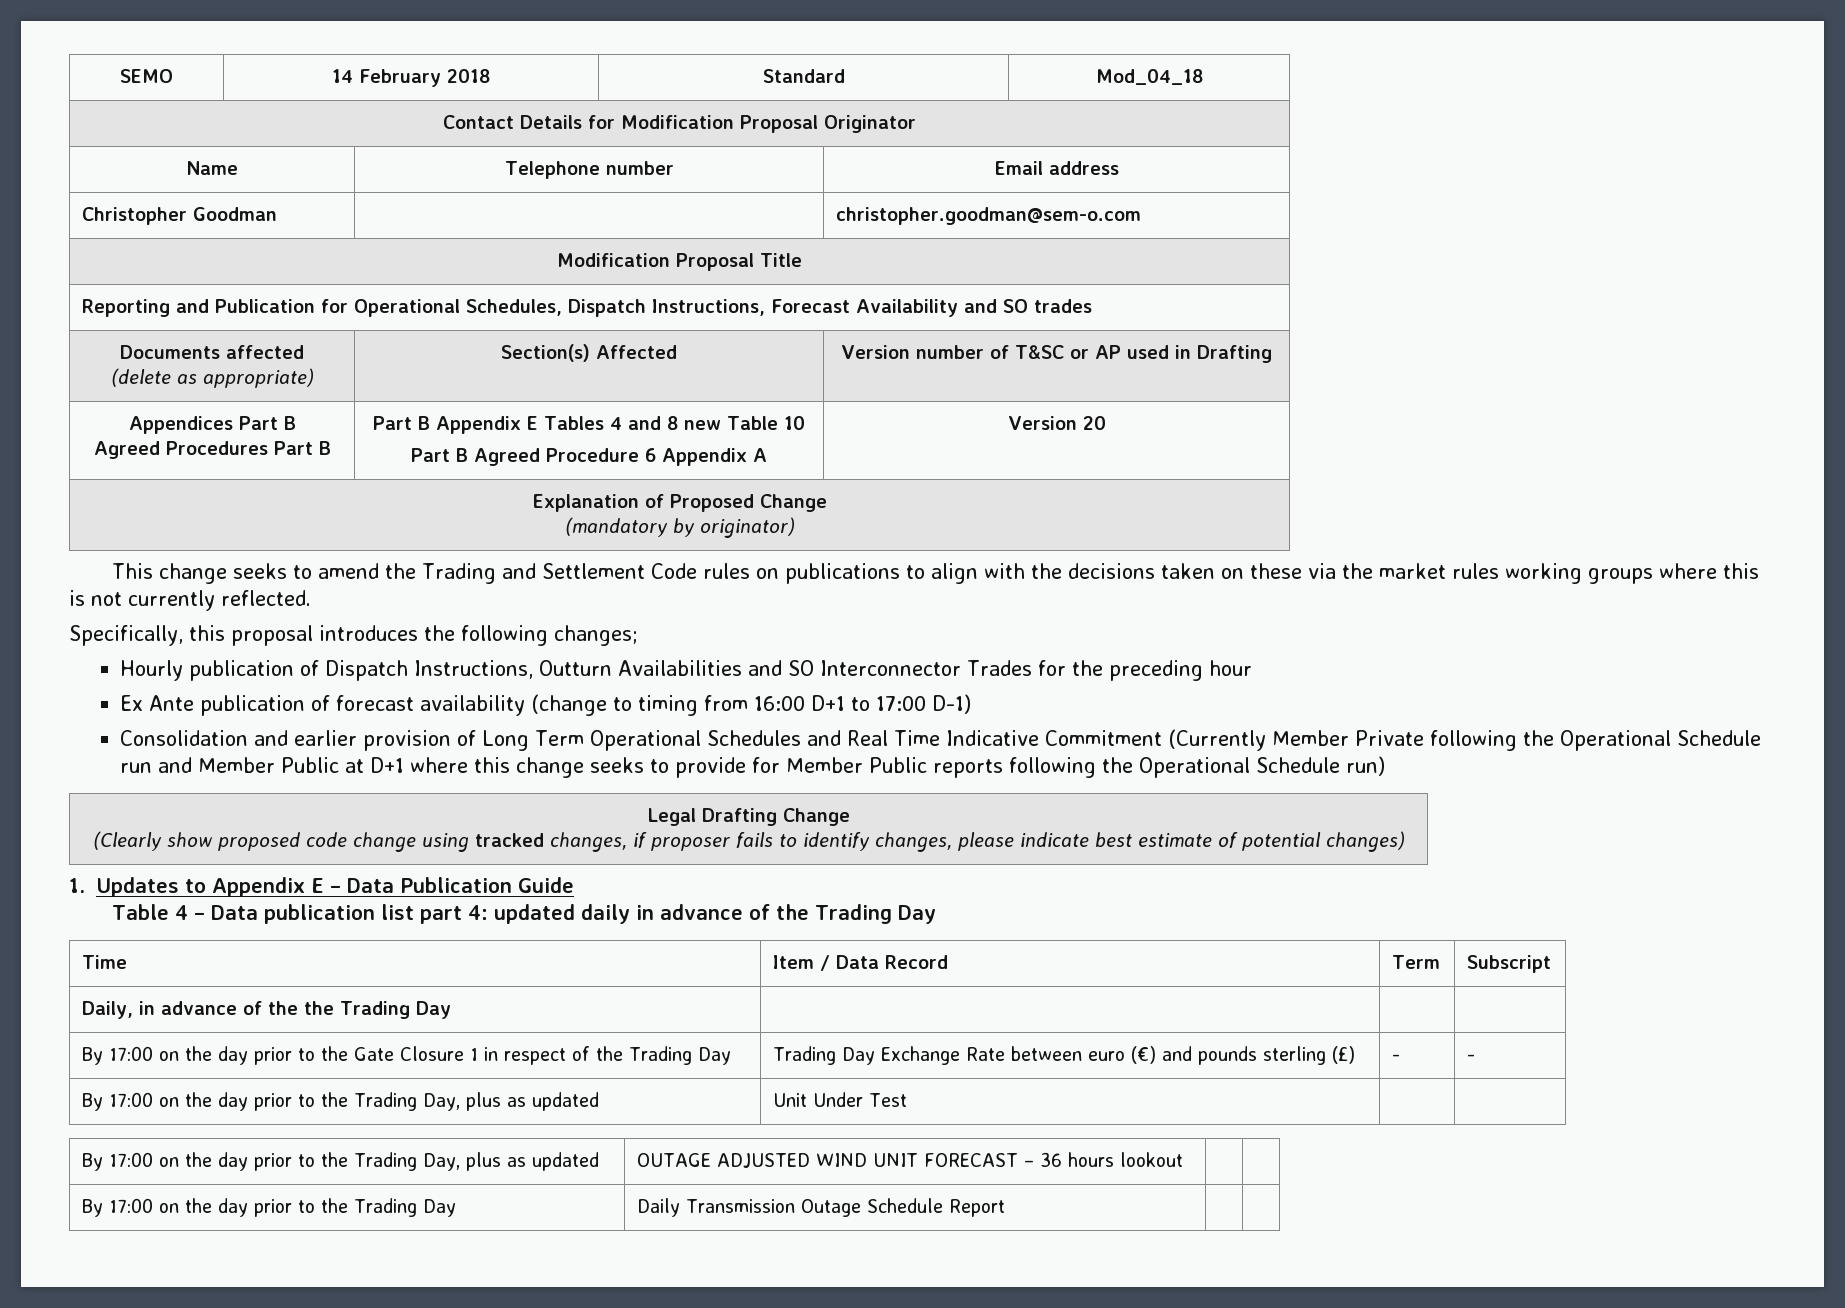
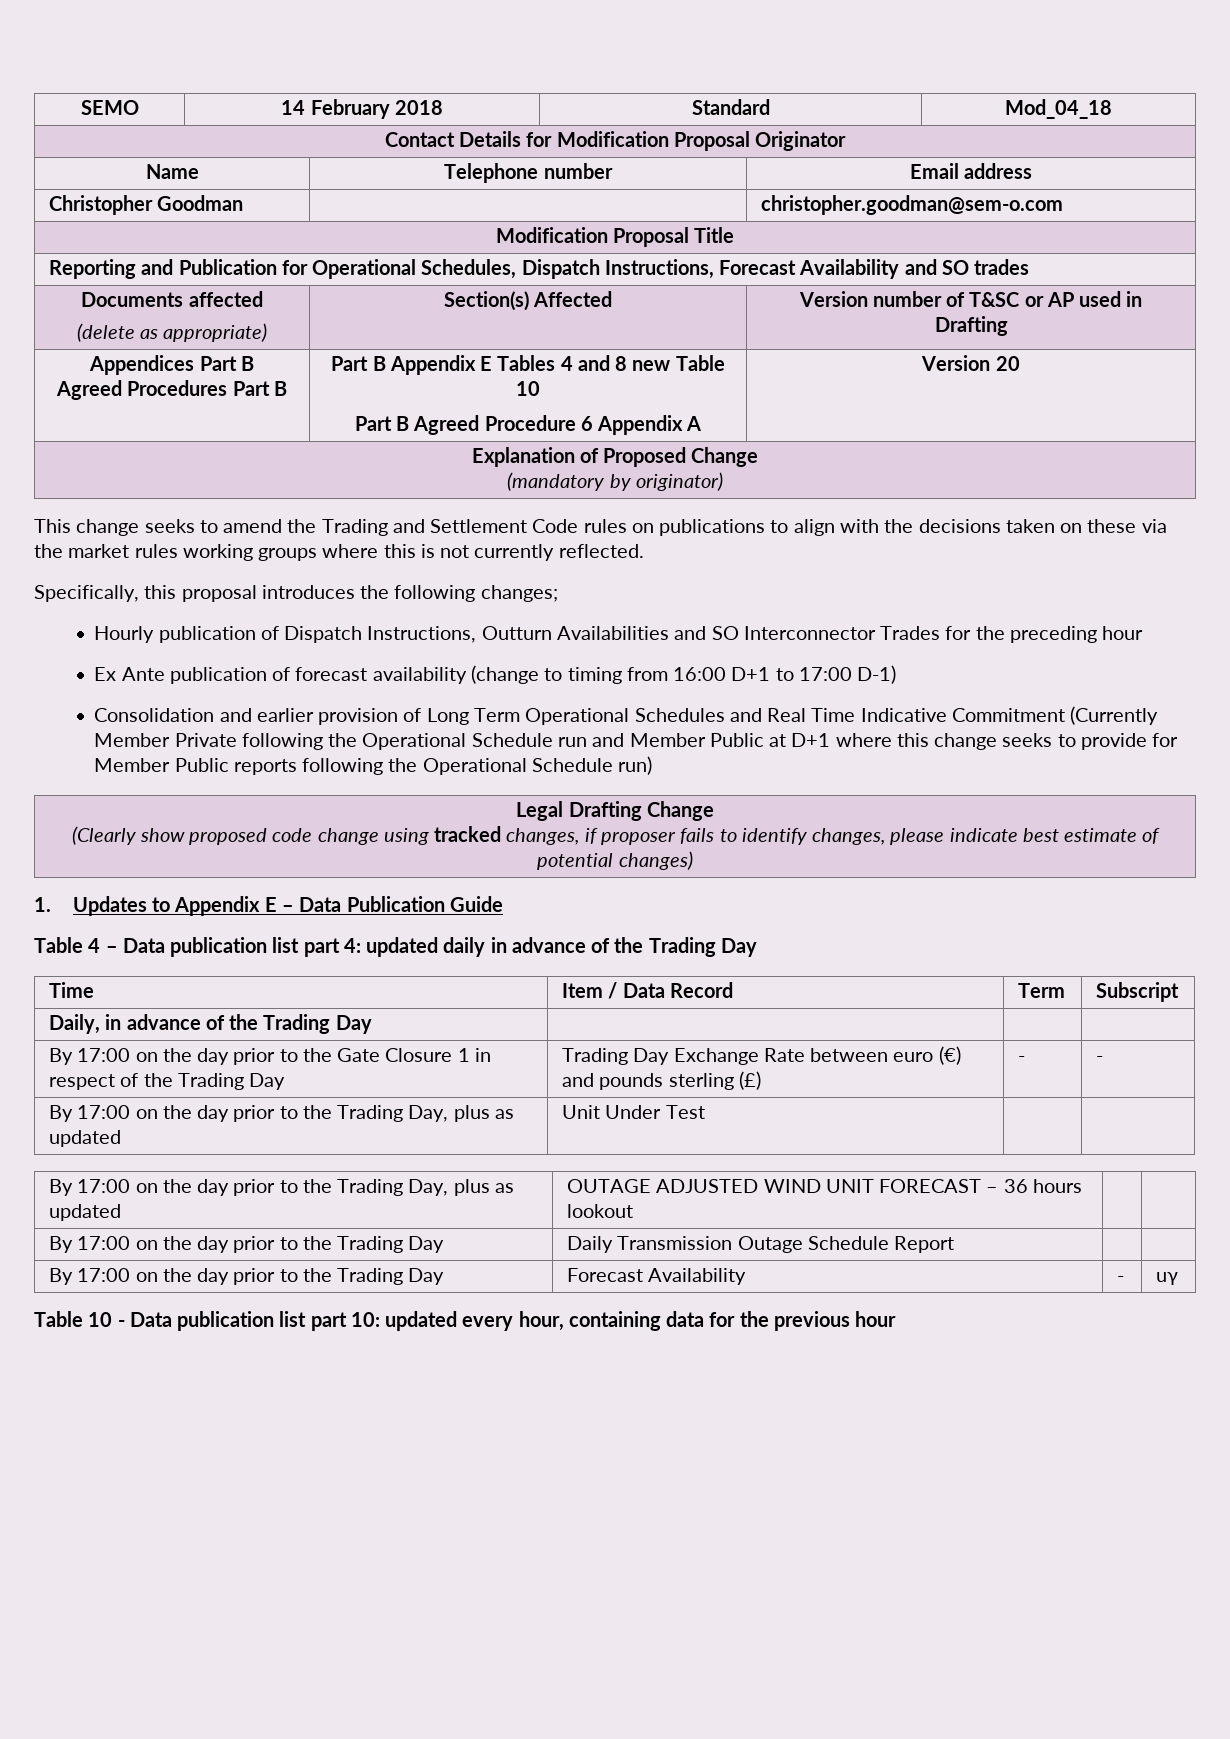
[303,1001,334,1015] the -> (259, 1022) none
(1005, 1208) none -> [49,1268,445,1285] [567,1268,747,1285] [1117,1276,1125,1282] [1156,1272,1179,1285] [34,1311,897,1331] // By 17:00 on the day prior to the Trading Day | Forecast Availability | - | uγ // Table 10 - Data publication list part 10: updated every hour, containing data for the previous hour

